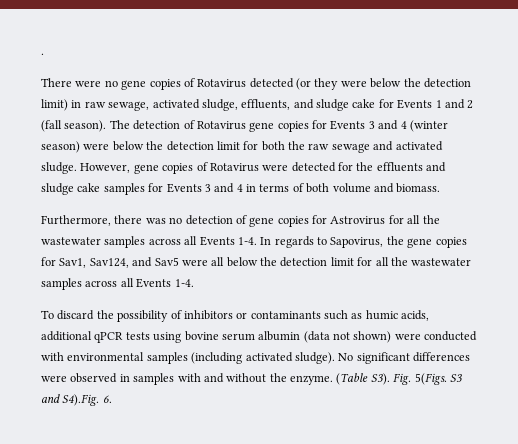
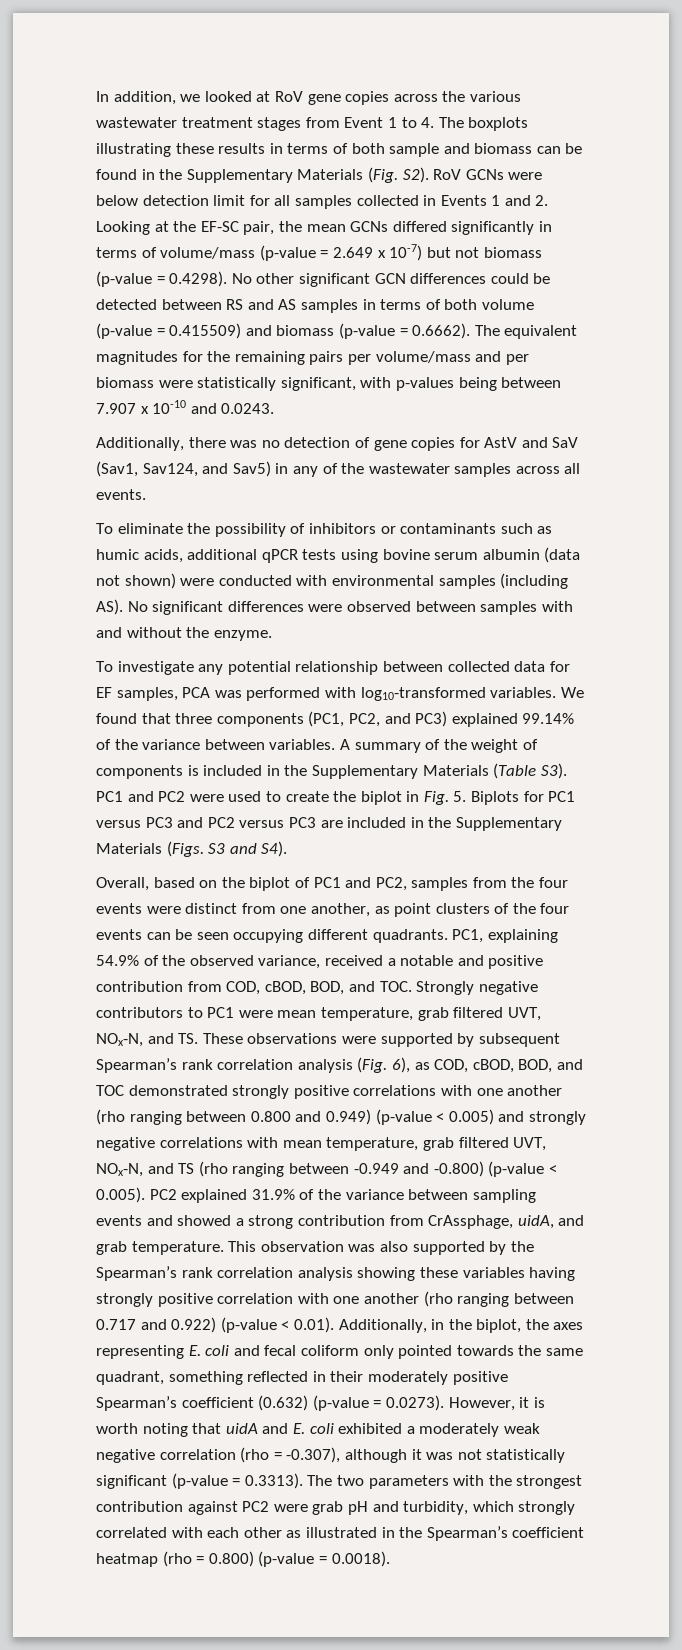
[41,53,44,55] [41,78,471,90] [41,99,474,111] [41,120,448,132] [41,141,443,153] [41,162,447,174] [41,183,243,195] . // There were no gene copies of Rotavirus detected (or they were below the detection limit) in raw sewage, activated sludge, effluents, and sludge cake for Events 1 and 2 (fall season). The detection of Rotavirus gene copies for Events 3 and 4 (winter season) were below the detection limit for both the raw sewage and activated sludge. However, gene copies of Rotavirus were detected for the effluents and sludge cake samples for Events 3 and 4 -> [96,91,521,105] [96,117,529,131] [96,143,583,157] [96,167,543,183] [96,195,549,209] [96,221,552,235] [96,244,542,261] [96,271,551,287] [96,299,358,313] In addition, we looked at RoV gene copies across the various wastewater treatment stages from Event 1 to 4. The boxplots illustrating these results in terms of both sample and biomass can be found in the Supplementary Materials (Fig. S2). RoV GCNs were below detection limit for all samples collected in Events 1 and 2. Looking at the EF-SC pair, the mean GCNs differed significantly in terms of volume/mass (p-value = 2.649 x 10-7) but not biomass (p-value = 0.4298). No other significant GCN differences could be detected between RS and AS samples
[373,183,441,193] [41,215,111,226] and biomass. // Furthermore, -> [96,323,578,339] [96,351,529,365] [96,377,562,391] [96,400,275,414] [96,437,184,451] (p-value = 0.415509) and biomass (p-value = 0.6662). The equivalent magnitudes for the remaining pairs per volume/mass and per biomass were statistically significant, with p-values being between 7.907 x 10-10 and 0.0243. // Additionally,
[330,215,440,225] [41,236,467,248] [41,257,472,268] [41,278,194,290] [41,310,95,320] Astrovirus for all the wastewater samples across all Events 1-4. In regards to Sapovirus, the gene copies for Sav1, Sav124, and Sav5 were all below the detection limit for all the wastewater samples across all Events 1-4. // To discard -> [484,437,579,448] [96,461,581,477] [96,489,146,500] [96,523,183,534] AstV and SaV (Sav1, Sav124, and Sav5) in any of the wastewater samples across all events. // To eliminate
[245,352,335,364] activated sludge). -> [96,599,123,615] AS).
[119,374,130,382] in -> [415,601,476,612] between
[336,373,462,385] [41,394,112,406] (Table S3). Fig. 5(Figs. S3 and S4).Fig. 6. -> [96,661,570,675] [96,687,584,701] [96,711,575,727] [96,739,538,753] [96,763,567,779] [96,791,576,805] [96,817,562,831] [96,841,288,857] [96,877,569,891] [96,903,570,917] [96,929,558,943] [96,955,544,969] [96,981,538,995] [96,1007,541,1021] [96,1033,560,1047] [96,1057,583,1073] [96,1085,563,1099] [96,1109,586,1125] [96,1137,547,1151] [96,1161,557,1177] [96,1187,536,1203] [96,1215,585,1229] [96,1241,534,1255] [96,1266,576,1281] [96,1291,574,1307] [96,1317,584,1333] [96,1345,583,1359] [96,1371,508,1385] [96,1395,545,1411] [96,1423,540,1437] [96,1447,566,1463] [96,1473,583,1489] [96,1501,576,1515] [96,1526,585,1541] [96,1551,390,1567] // To investigate any potential relationship between collected data for EF samples, PCA was performed with log10-transformed variables. We found that three components (PC1, PC2, and PC3) explained 99.14% of the variance between variables. A summary of the weight of components is included in the Supplementary Materials (Table S3). PC1 and PC2 were used to create the biplot in Fig. 5. Biplots for PC1 versus PC3 and PC2 versus PC3 are included in the Supplementary Materials (Figs. S3 and S4). // Overall, based on the biplot of PC1 and PC2, samples from the four events were distinct from one another, as point clusters of the four events can be seen occupying different quadrants. PC1, explaining 54.9% of the observed variance, received a notable and positive contribution from COD, cBOD, BOD, and TOC. Strongly negative contributors to PC1 were mean temperature, grab filtered UVT, NOx-N, and TS. These observations were supported by subsequent Spearman’s rank correlation analysis (Fig. 6), as COD, cBOD, BOD, and TOC demonstrated strongly positive correlations with one another (rho ranging between 0.800 and 0.949) (p-value < 0.005) and strongly negative correlations with mean temperature, grab filtered UVT, NOx-N, and TS (rho ranging between -0.949 and -0.800) (p-value < 0.005). PC2 explained 31.9% of the variance between sampling events and showed a strong contribution from CrAssphage, uidA, and grab temperature. This observation was also supported by the Spearman’s rank correlation analysis showing these variables having strongly positive correlation with one another (rho ranging between 0.717 and 0.922) (p-value < 0.01). Additionally, in the biplot, the axes representing E. coli and fecal coliform only pointed towards the same quadrant, something reflected in their moderately positive Spearman’s coefficient (0.632) (p-value = 0.0273). However, it is worth noting that uidA and E. coli exhibited a moderately weak negative correlation (rho = -0.307), although it was not statistically significant (p-value = 0.3313). The two parameters with the strongest contribution against PC2 were grab pH and turbidity, which strongly correlated with each other as illustrated in the Spearman’s coefficient heatmap (rho = 0.800) (p-value = 0.0018).

